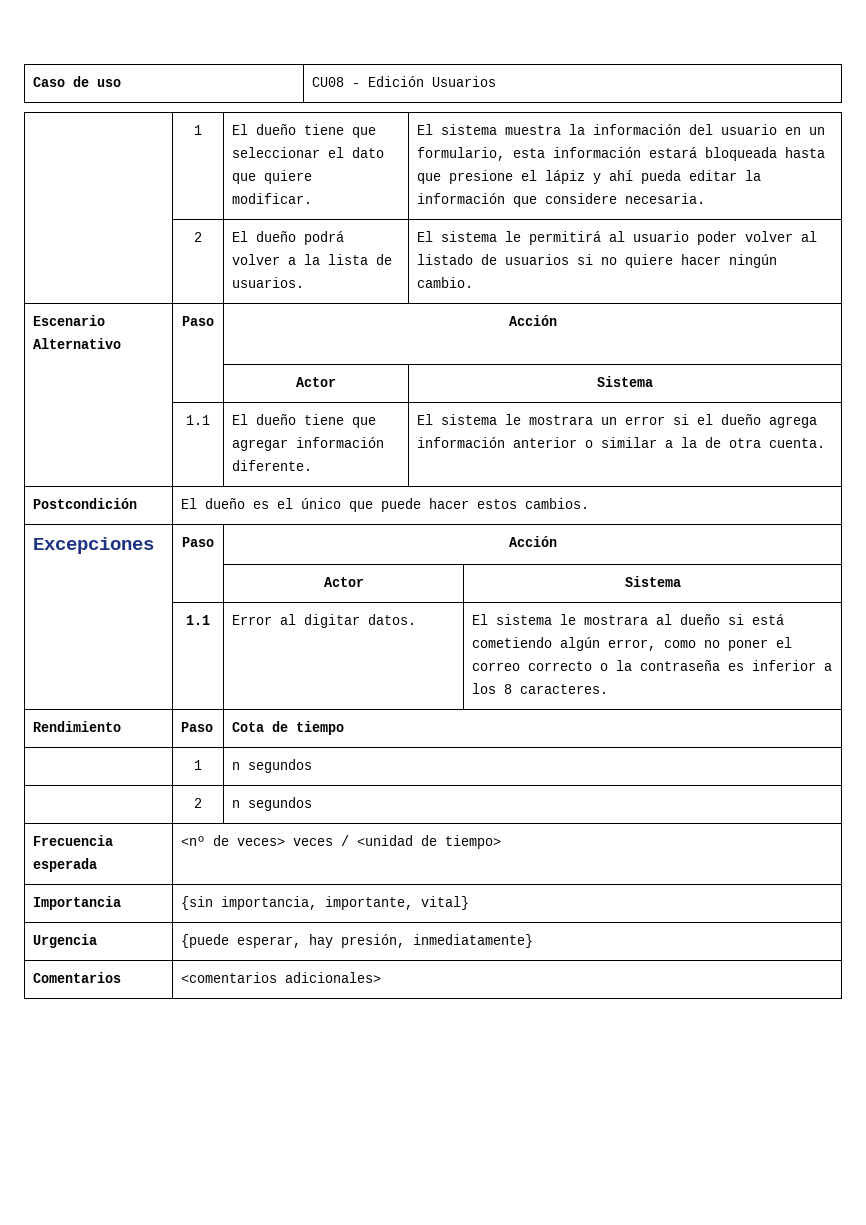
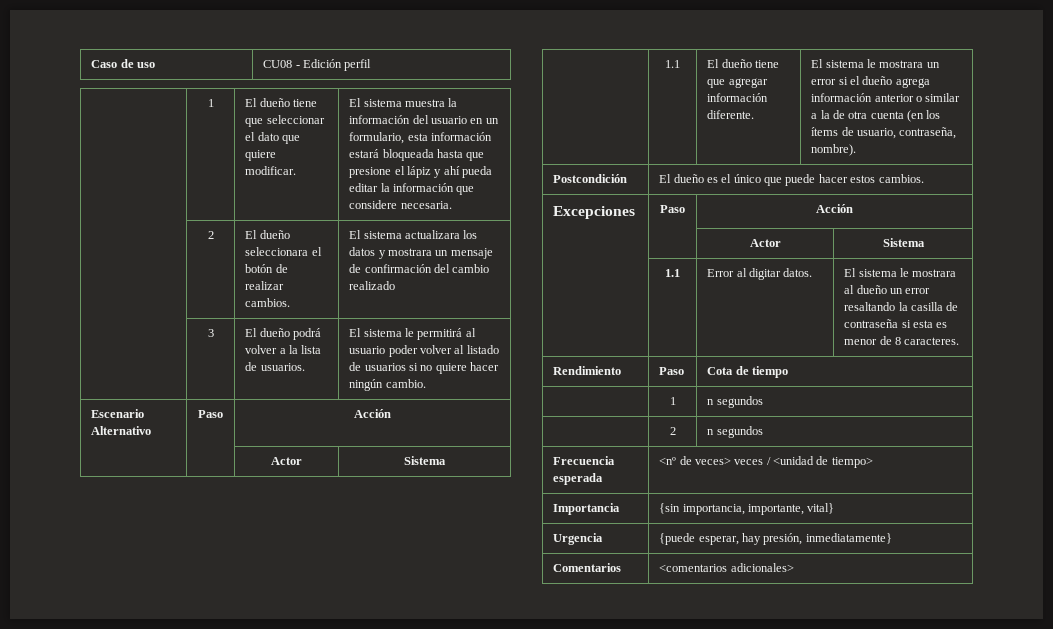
[432,76,497,87] Usuarios -> [344,59,372,71] perfil
(202, 237) none -> [245,230,290,239] [245,247,322,256] [245,264,288,273] [245,281,285,290] [245,298,291,307] [349,230,478,239] [349,247,493,259] [349,264,490,273] [349,281,396,290] [207,329,214,337] | El dueño seleccionara el botón de realizar cambios. | El sistema actualizara los datos y mostrara un mensaje de confirmación del cambio realizado // | 3
[769,438,826,448] cuenta. -> [870,110,941,122] [811,127,957,139] [811,144,857,156] cuenta (en los ítems de usuario, contraseña, nombre).
[728,614,785,625] [472,637,793,651] [472,660,833,671] [472,683,497,694] si está cometiendo algún error, como no poner el correo correcto o la contraseña es inferior a los -> [889,288,931,294] [844,302,959,311] [844,319,948,328] [844,336,892,345] un error resaltando la casilla de contraseña si esta es menor de

